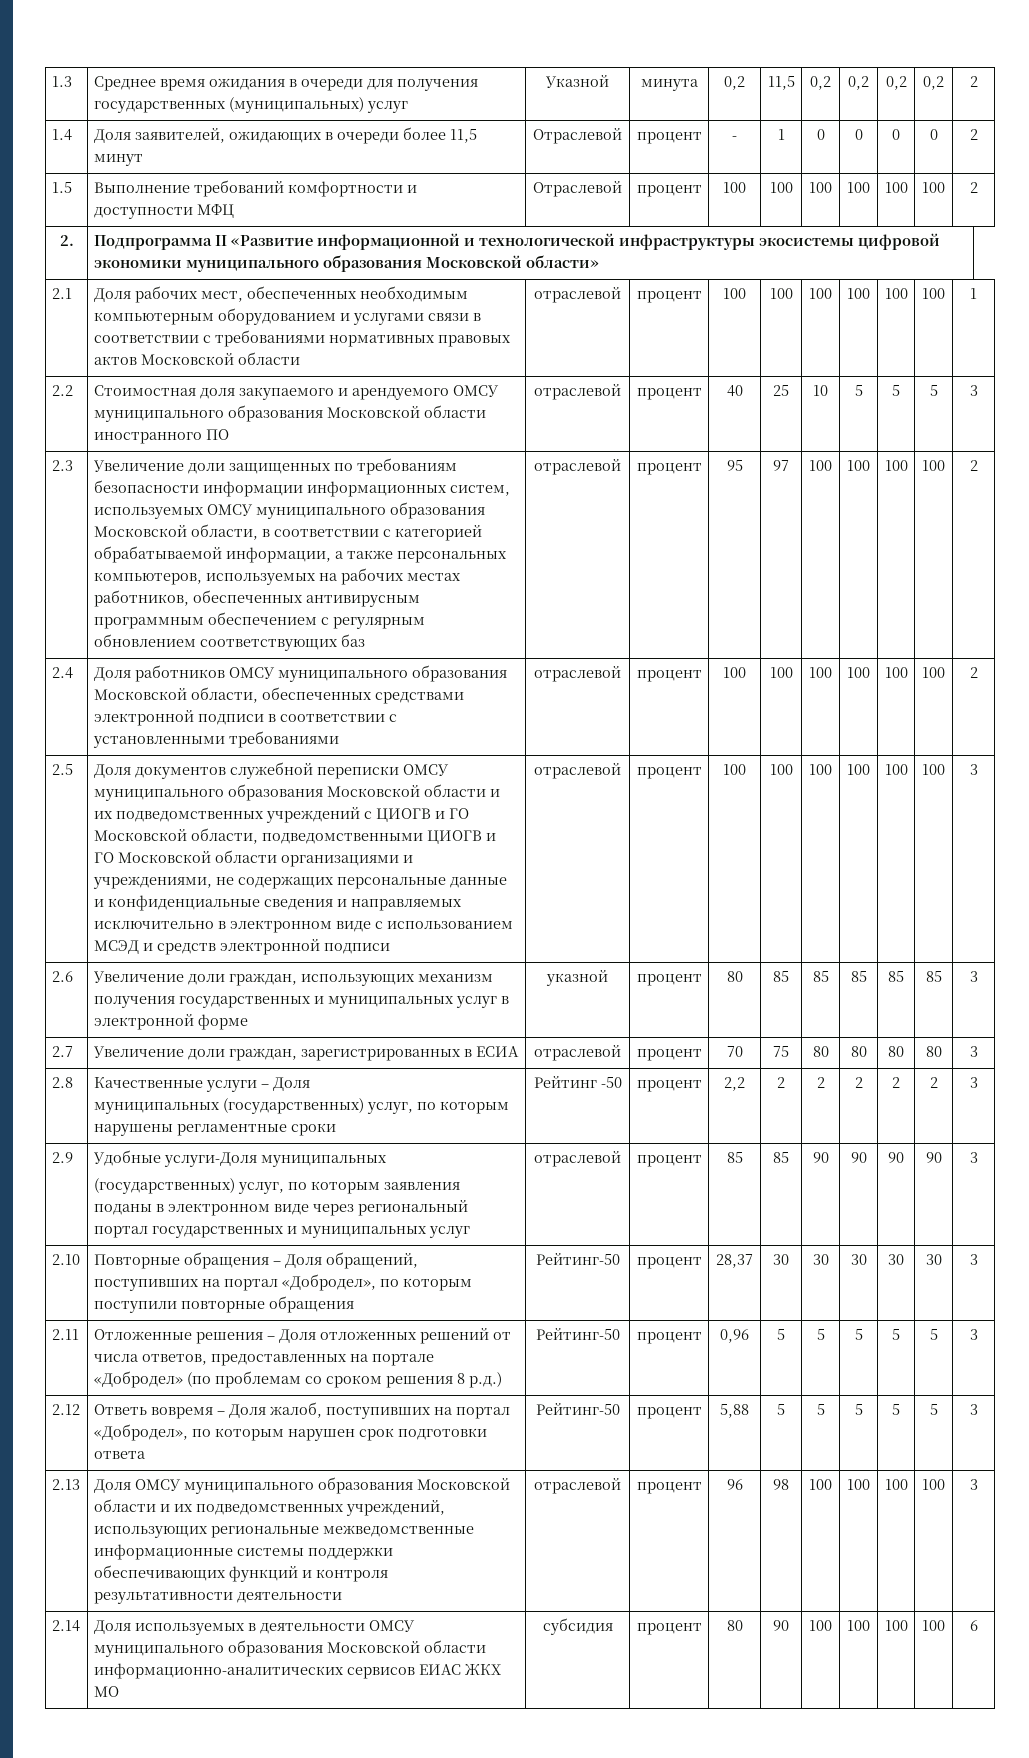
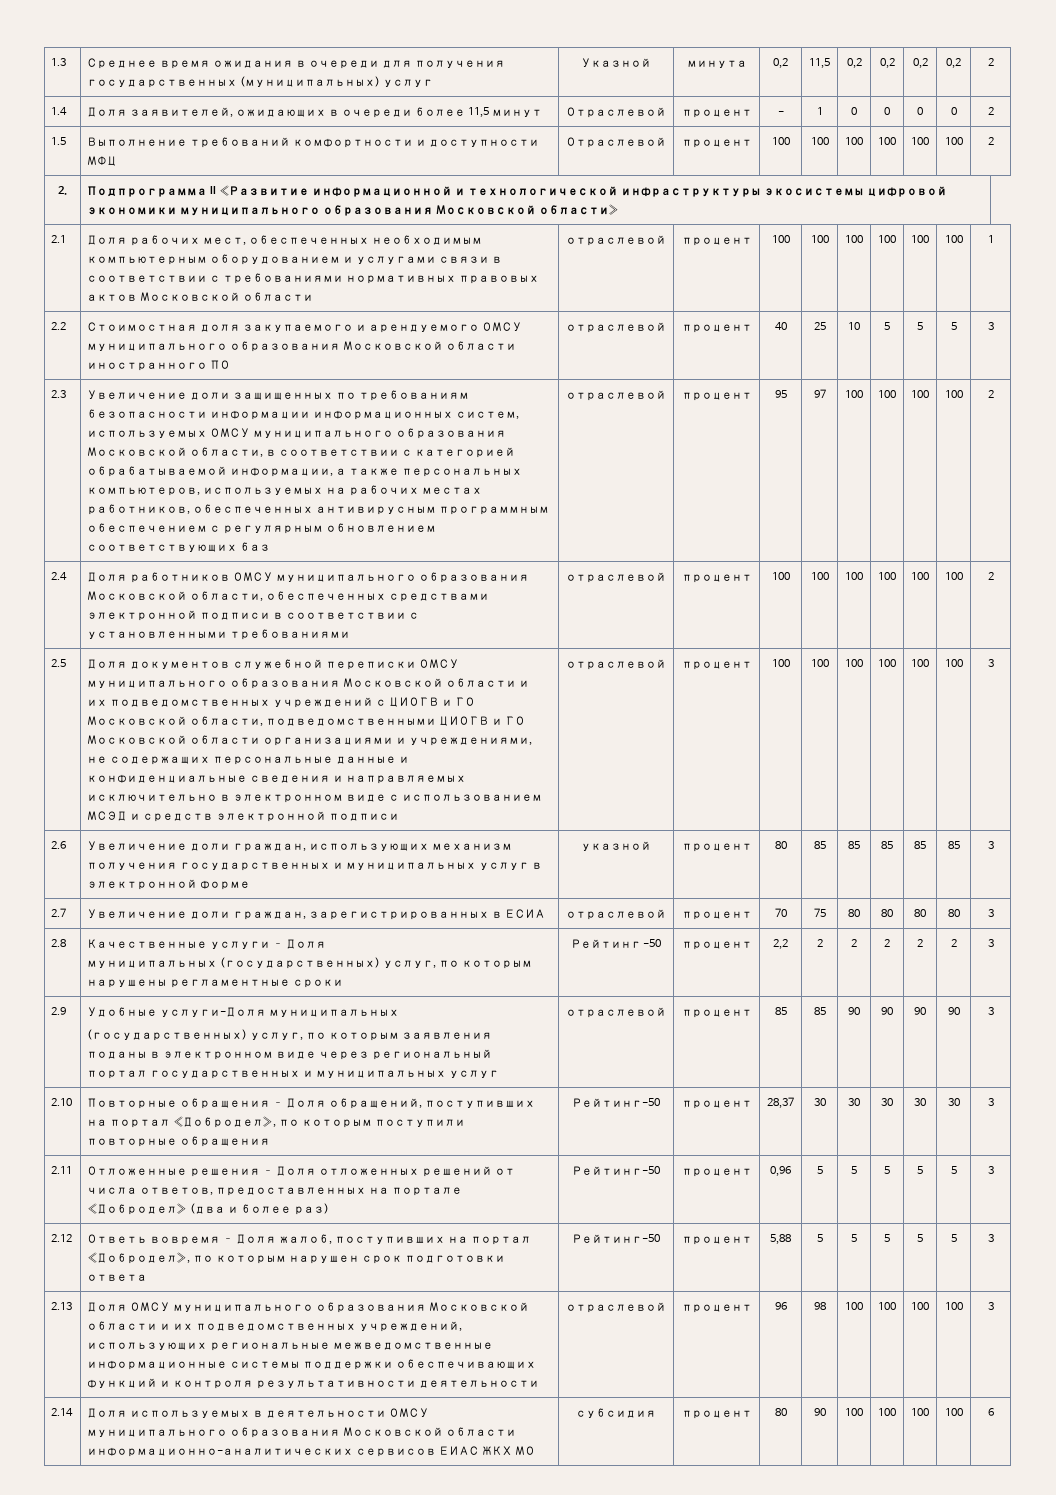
[186,1371,502,1388] (по проблемам со сроком решения 8 р.д.) -> [190,1203,329,1215] (два и более раз)

